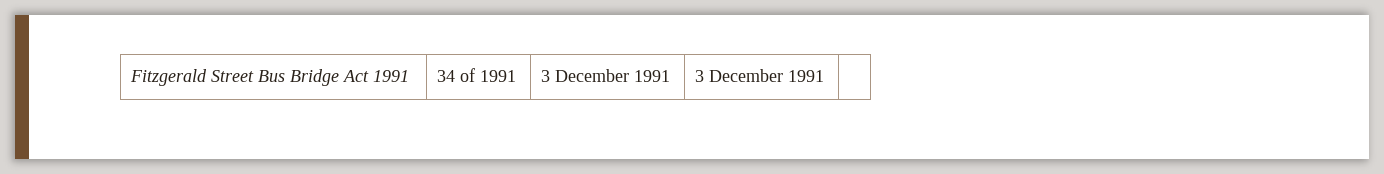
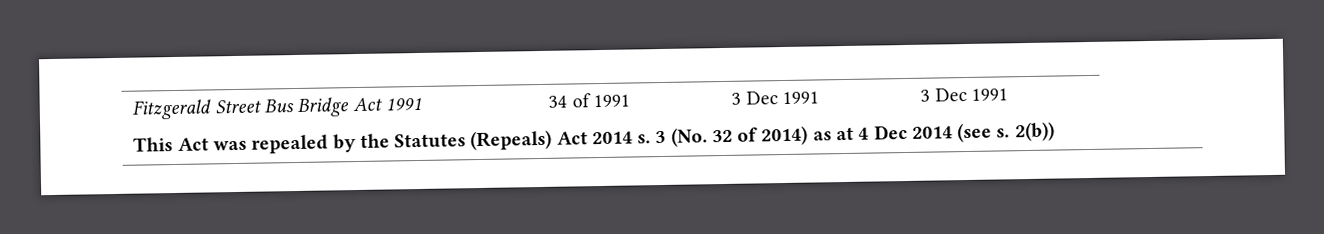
[554,69,670,82] [694,69,824,82] December 1991 | 3 December 1991 | -> [745,91,820,105] [920,87,1009,102] [133,121,1055,154] Dec 1991 | 3 Dec 1991 // This Act was repealed by the Statutes (Repeals) Act 2014 s. 3 (No. 32 of 2014) as at 4 Dec 2014 (see s. 2(b))

